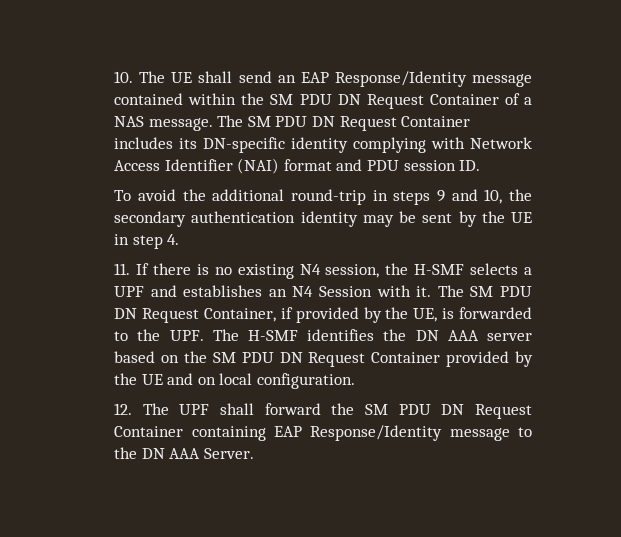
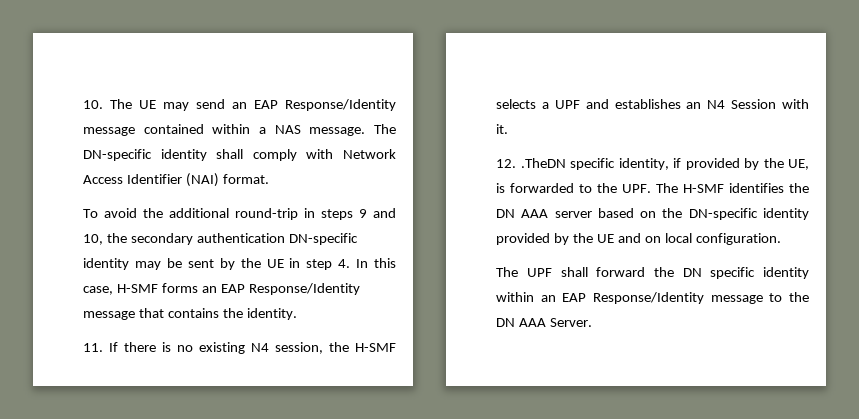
[198,71,233,83] shall -> [163,102,190,111] may
[241,93,533,109] [114,115,471,131] [114,137,427,153] the SM PDU DN Request Container of a NAS message. The SM PDU DN Request Container includes its DN-specific identity complying -> [259,124,397,136] [83,149,297,161] a NAS message. The DN-specific identity shall comply
[283,159,481,171] format and PDU session ID. -> [222,174,269,184] format.
(296, 217) none -> [288,233,358,245] DN-specific
(180, 239) none -> [356,258,396,268] [83,283,360,295] [83,308,297,320] In this case, H-SMF forms an EAP Response/Identity message that contains the identity.
[437,285,532,297] [114,308,276,323] The SM PDU DN Request Container, -> [496,158,669,170] // 12. .TheDN specific identity,
[212,352,441,367] SM PDU DN Request Container -> [688,208,810,220] DN-specific identity
[114,403,133,415] 12. -> (781, 239) none
[365,404,533,419] [114,426,266,441] SM PDU DN Request Container containing -> [682,267,809,279] [496,292,556,302] DN specific identity within an

